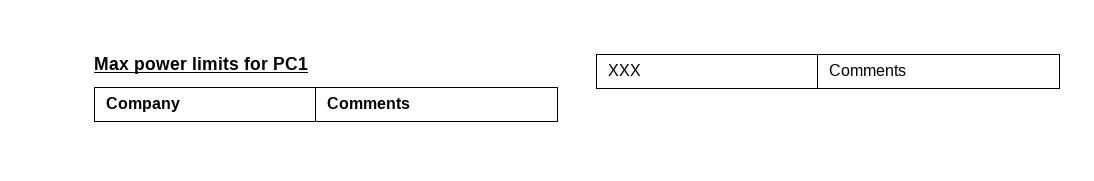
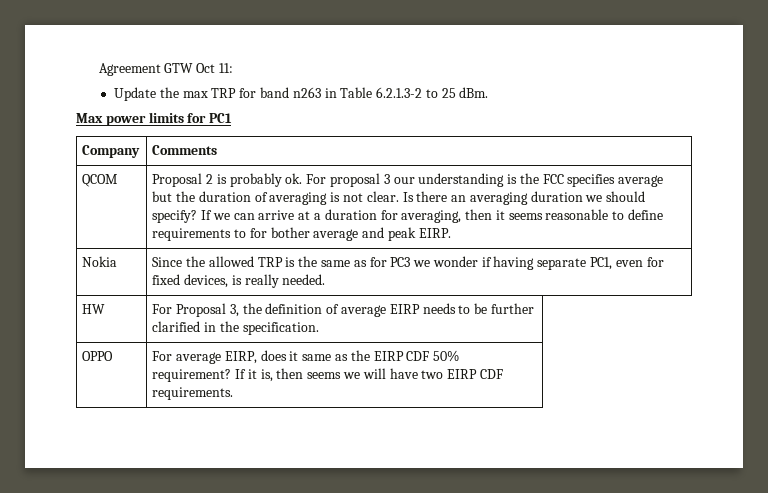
(94, 63) none -> [98,63,234,76] [114,87,489,101] Agreement GTW Oct 11: // Update the max TRP for band n263 in Table 6.2.1.3-2 to 25 dBm. //
[608,64,642,76] [829,64,907,76] XXX | Comments -> [82,174,119,187] [152,173,664,187] [152,191,646,205] [152,209,664,223] [152,227,451,241] [82,256,118,267] [152,256,664,270] [152,274,326,288] [82,304,106,314] [152,303,534,317] [152,321,319,335] [82,351,114,361] [152,350,460,364] [152,368,503,382] [152,387,234,400] QCOM | Proposal 2 is probably ok. For proposal 3 our understanding is the FCC specifies average but the duration of averaging is not clear. Is there an averaging duration we should specify? If we can arrive at a duration for averaging, then it seems reasonable to define requirements to for bother average and peak EIRP. // Nokia | Since the allowed TRP is the same as for PC3 we wonder if having separate PC1, even for fixed devices, is really needed. // HW | For Proposal 3, the definition of average EIRP needs to be further clarified in the specification. // OPPO | For average EIRP, does it same as the EIRP CDF 50% requirement? If it is, then seems we will have two EIRP CDF requirements.

